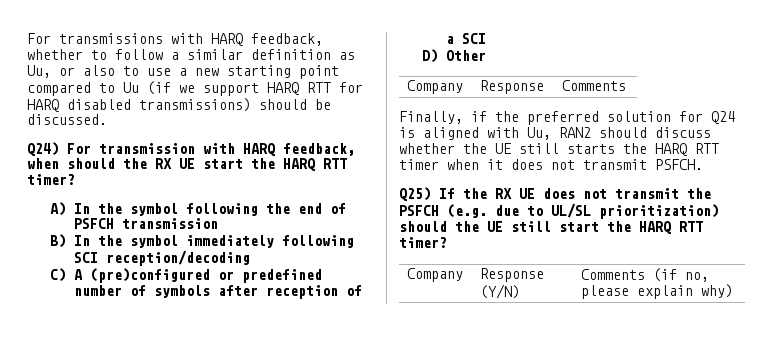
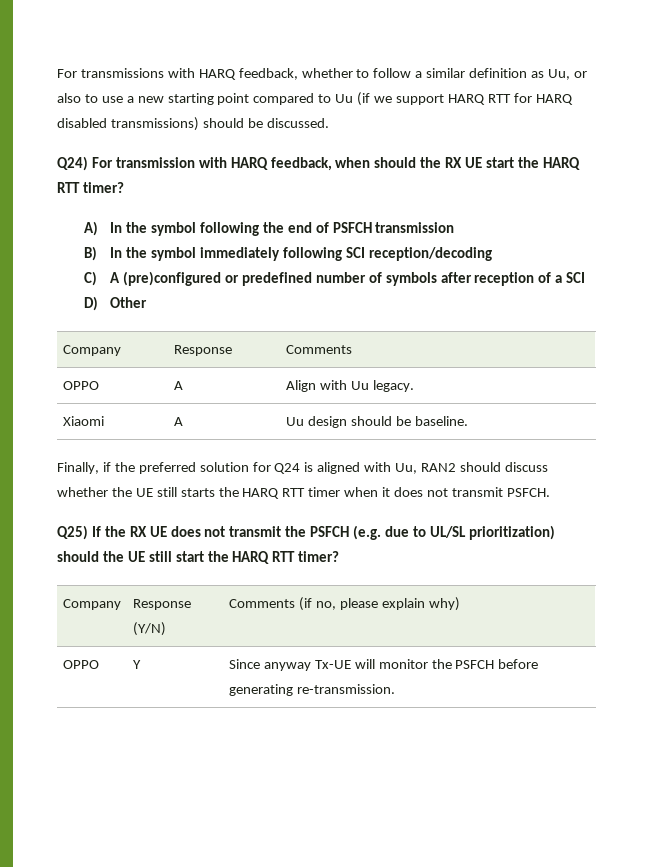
(627, 85) none -> [62,381,99,390] [173,381,183,390] [285,380,414,392] [62,416,104,426] [173,417,183,426] [285,416,468,428] // OPPO | A | Align with Uu legacy. // Xiaomi | A | Uu design should be baseline.
(734, 291) none -> [62,660,99,669] [132,660,141,669] [228,659,539,671] [228,684,395,696] // OPPO | Y | Since anyway Tx-UE will monitor the PSFCH before generating re-transmission.

